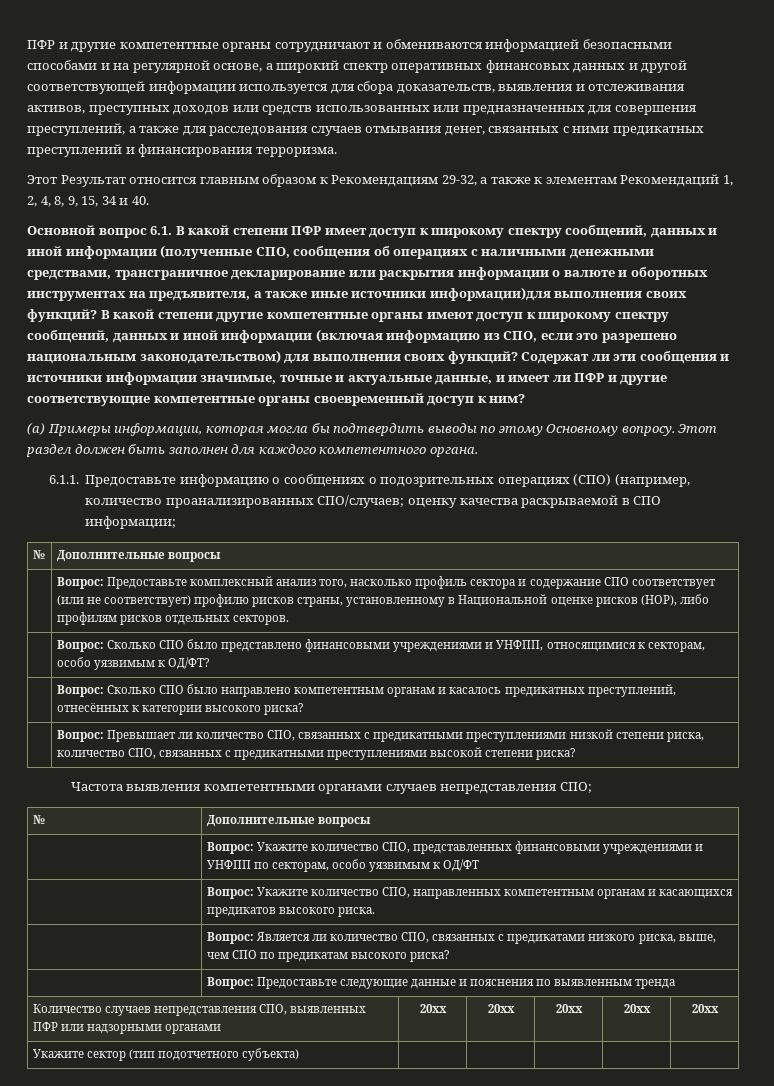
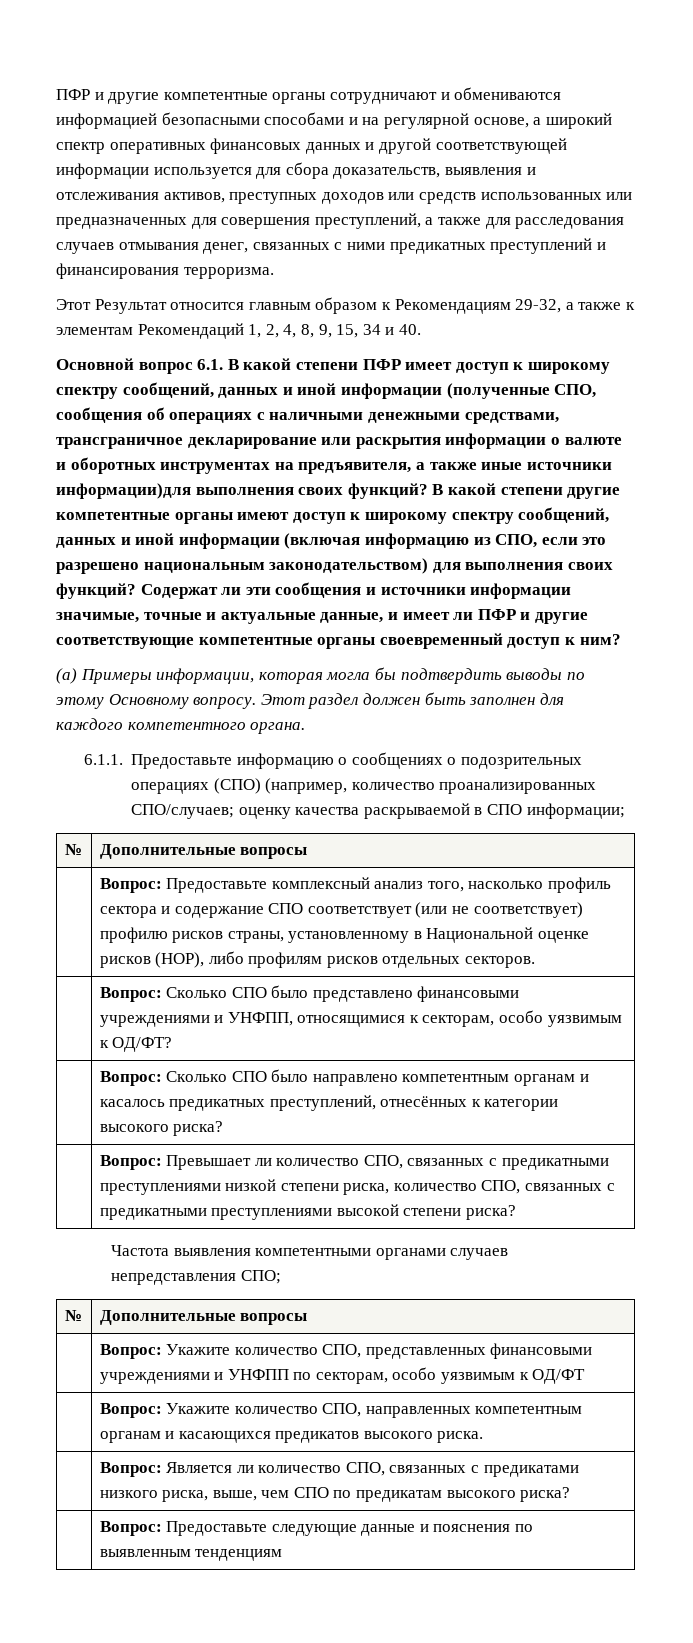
[635,979,676,989] [32,1004,367,1016] [32,1022,221,1034] [419,1004,447,1013] [487,1004,515,1013] [555,1004,583,1013] [623,1004,651,1013] [691,1004,719,1013] [32,1048,300,1061] тренда // Количество случаев непредставления СПО, выявленных ПФР или надзорными органами | 20xx | 20xx | 20xx | 20xx | 20xx // Укажите сектор (тип подотчетного субъекта) | | | | | -> [195,1549,283,1561] тенденциям

